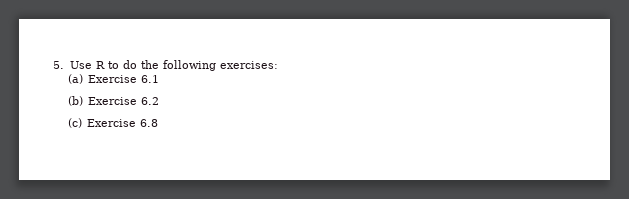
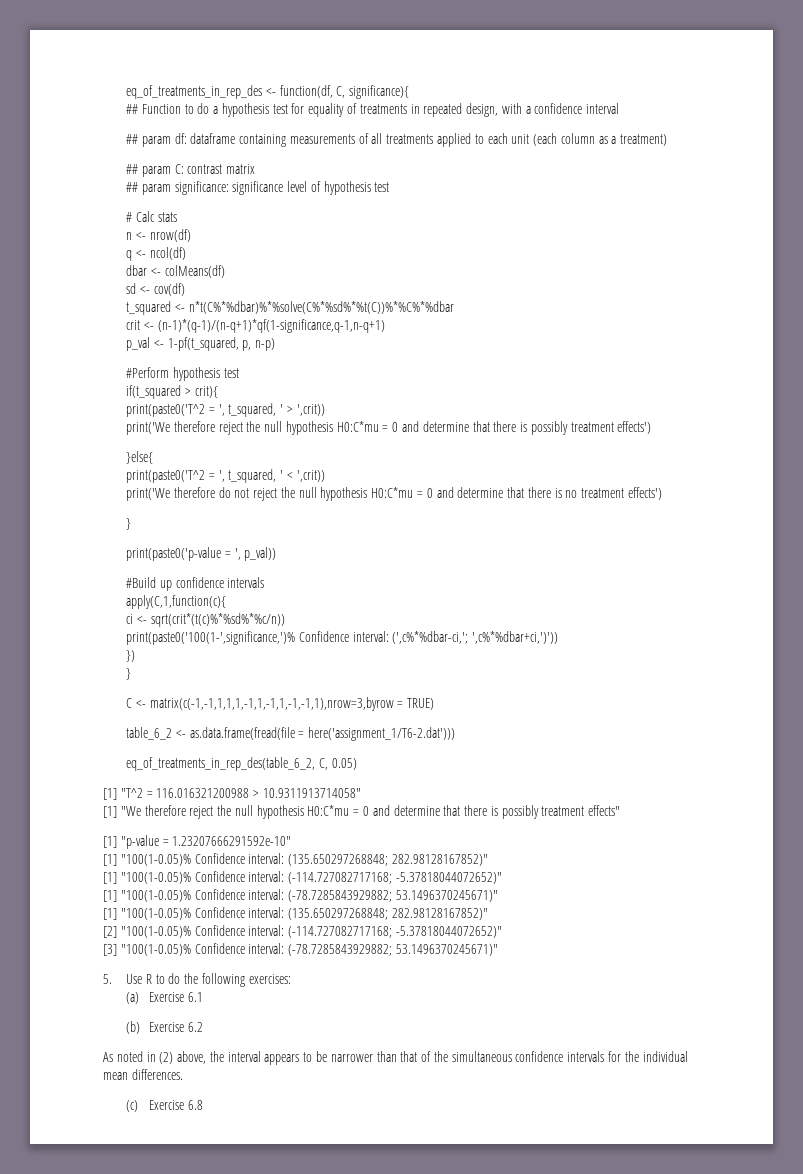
(53, 65) none -> [125,85,410,99] [125,103,620,117] [125,133,668,147] [125,164,256,177] [125,181,390,195] [125,211,177,222] [125,229,191,242] [125,247,186,261] [125,265,225,278] [125,283,185,296] [125,301,454,315] [125,319,385,333] [125,337,276,351] [125,367,239,381] [125,385,218,399] [125,403,325,417] [125,421,652,435] [125,451,153,464] [125,469,325,483] [125,487,662,501] [125,518,131,530] [125,547,277,561] [125,577,265,591] [125,595,226,609] [125,613,285,627] [125,631,559,645] [125,650,135,662] [125,668,131,680] [125,697,435,711] [125,727,456,741] [125,757,357,771] [103,788,361,800] [103,805,621,819] [103,835,292,849] [103,853,488,866] [103,871,502,884] [103,889,498,902] [103,907,488,920] [103,925,502,938] [103,943,498,956] eq_of_treatments_in_rep_des <- function(df, C, significance){ // ## Function to do a hypothesis test for equality of treatments in repeated design, with a confidence interval // ## param df: dataframe containing measurements of all treatments applied to each unit (each column as a treatment) // ## param C: contrast matrix // ## param significance: significance level of hypothesis test // # Calc stats // n <- nrow(df) // q <- ncol(df) // dbar <- colMeans(df) // sd <- cov(df) // t_squared <- n*t(C%*%dbar)%*%solve(C%*%sd%*%t(C))%*%C%*%dbar // crit <- (n-1)*(q-1)/(n-q+1)*qf(1-significance,q-1,n-q+1) // p_val <- 1-pf(t_squared, p, n-p) // #Perform hypothesis test // if(t_squared > crit){ // print(paste0('T^2 = ', t_squared, ' > ',crit)) // print('We therefore reject the null hypothesis H0:C*mu = 0 and determine that there is possibly treatment effects') // }else{ // print(paste0('T^2 = ', t_squared, ' < ',crit)) // print('We therefore do not reject the null hypothesis H0:C*mu = 0 and determine that there is no treatment effects') // } // print(paste0('p-value = ', p_val)) // #Build up confidence intervals // apply(C,1,function(c){ // ci <- sqrt(crit*(t(c)%*%sd%*%c/n)) // print(paste0('100(1-',significance,')% Confidence interval: (',c%*%dbar-ci,'; ',c%*%dbar+ci,')')) // }) // } // C <- matrix(c(-1,-1,1,1,1,-1,1,-1,1,-1,-1,1),nrow=3,byrow = TRUE) // table_6_2 <- as.data.frame(fread(file = here('assignment_1/T6-2.dat'))) // eq_of_treatments_in_rep_des(table_6_2, C, 0.05) // [1] "T^2 = 116.016321200988 > 10.9311913714058" // [1] "We therefore reject the null hypothesis H0:C*mu = 0 and determine that there is possibly treatment effects" // [1] "p-value = 1.23207666291592e-10" // [1] "100(1-0.05)% Confidence interval: (135.650297268848; 282.98128167852)" // [1] "100(1-0.05)% Confidence interval: (-114.727082717168; -5.37818044072652)" // [1] "100(1-0.05)% Confidence interval: (-78.7285843929882; 53.1496370245671)" // [1] "100(1-0.05)% Confidence interval: (135.650297268848; 282.98128167852)" // [2] "100(1-0.05)% Confidence interval: (-114.727082717168; -5.37818044072652)" // [3] "100(1-0.05)% Confidence interval: (-78.7285843929882; 53.1496370245671)" //
(160, 101) none -> [103,1051,688,1065] [103,1069,183,1080] // As noted in (2) above, the interval appears to be narrower than that of the simultaneous confidence intervals for the individual mean differences.

